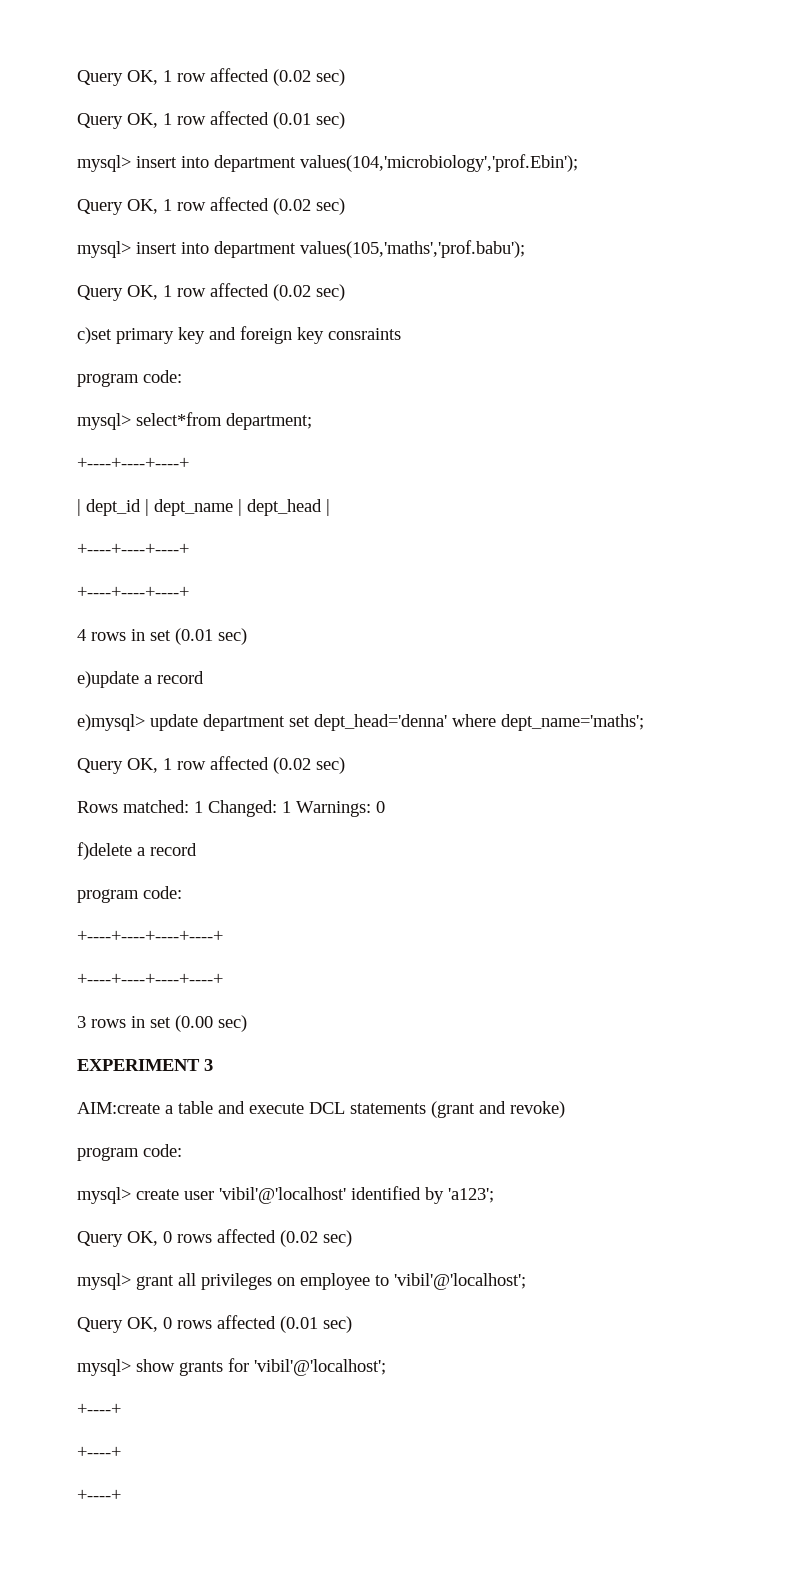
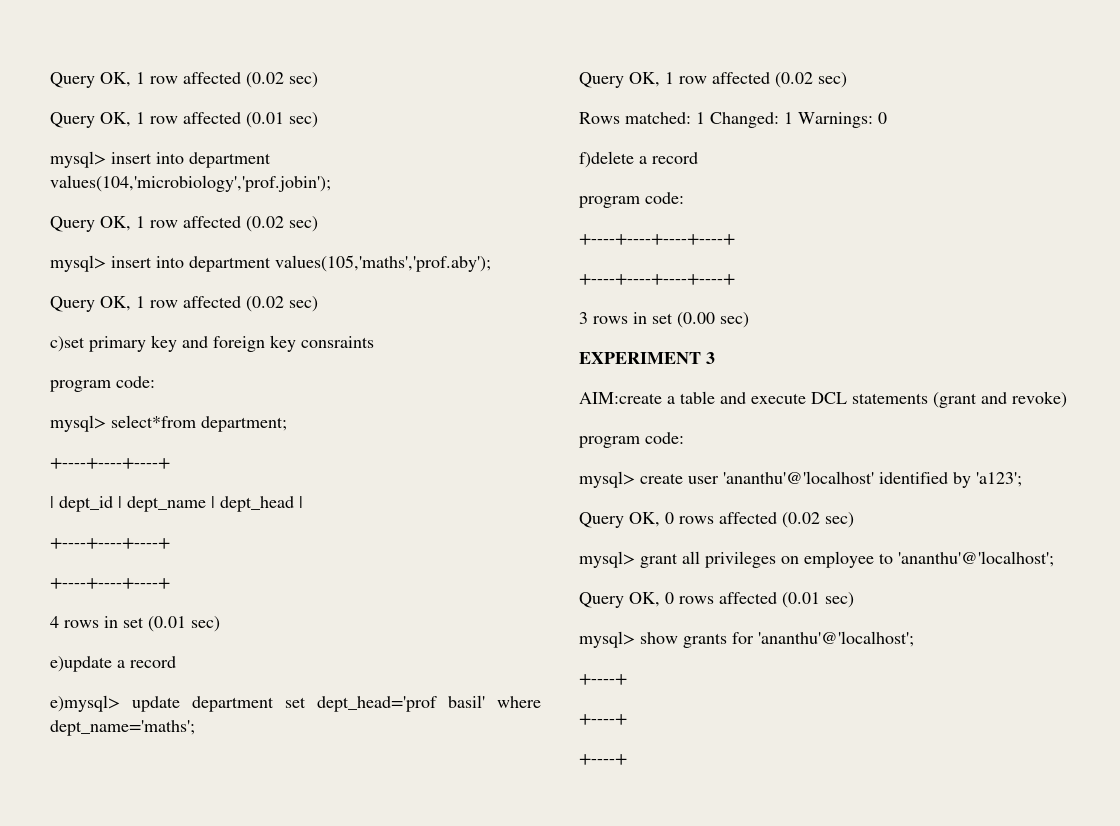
[300,154,578,172] values(104,'microbiology','prof.Ebin'); -> [50,175,331,192] values(104,'microbiology','prof.jobin');
[300,240,525,258] values(105,'maths','prof.babu'); -> [275,255,491,272] values(105,'maths','prof.aby');
[314,714,447,731] dept_head='denna' -> [317,695,485,712] dept_head='prof basil'
[219,1187,346,1204] 'vibil'@'localhost' -> [723,471,874,484] 'ananthu'@'localhost'
[394,1273,526,1290] 'vibil'@'localhost'; -> [898,551,1054,567] 'ananthu'@'localhost';
[254,1359,386,1376] 'vibil'@'localhost'; -> [758,631,914,647] 'ananthu'@'localhost';

